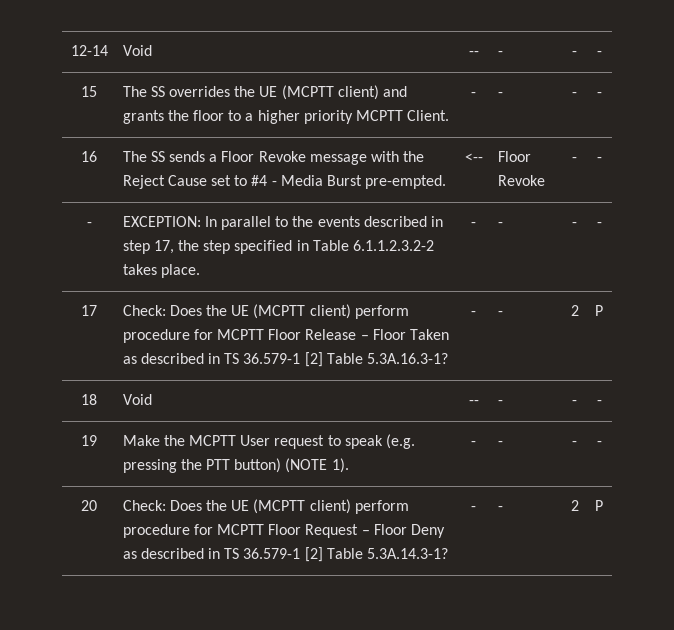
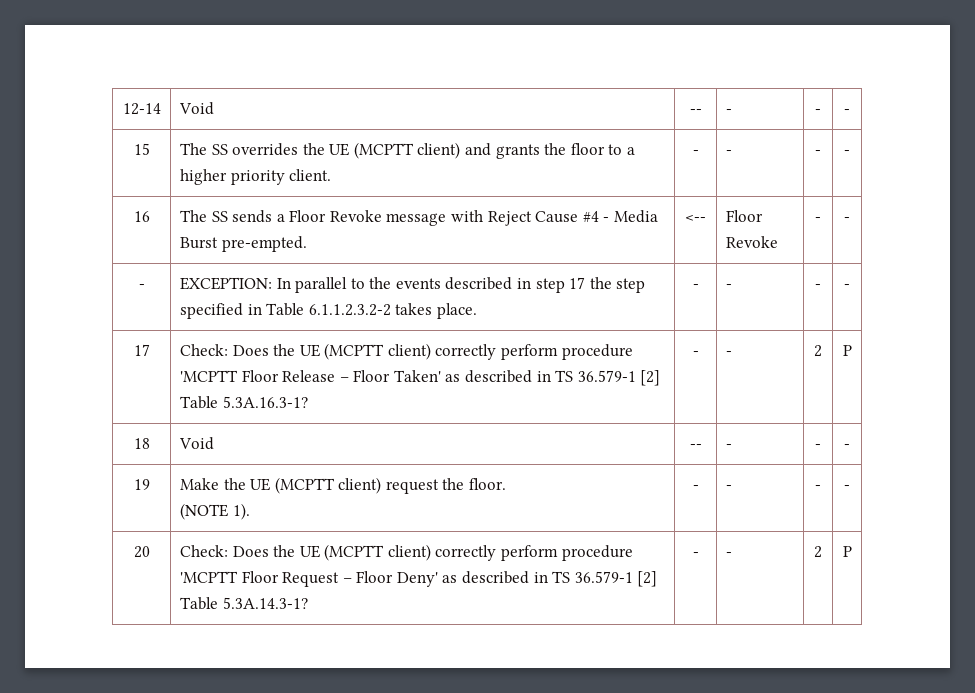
[355,110,450,121] MCPTT Client. -> [289,169,332,181] client.
[403,151,425,162] the -> (484, 216) none
[211,175,248,186] set to -> (579, 217) none
[153,240,174,254] 17, -> [569,277,586,289] 17
[354,305,409,319] [122,329,265,343] perform procedure for MCPTT -> [435,344,633,360] [179,370,238,382] correctly perform procedure 'MCPTT
[409,329,449,340] Taken -> [393,370,441,382] Taken'
[189,434,415,449] [122,458,282,473] MCPTT User request to speak (e.g. pressing the PTT button) -> [250,477,507,494] UE (MCPTT client) request the floor. //
[354,500,409,514] [122,524,265,538] perform procedure for MCPTT -> [435,545,633,561] [179,571,238,583] correctly perform procedure 'MCPTT
[410,524,445,538] Deny -> [396,572,438,587] Deny'

